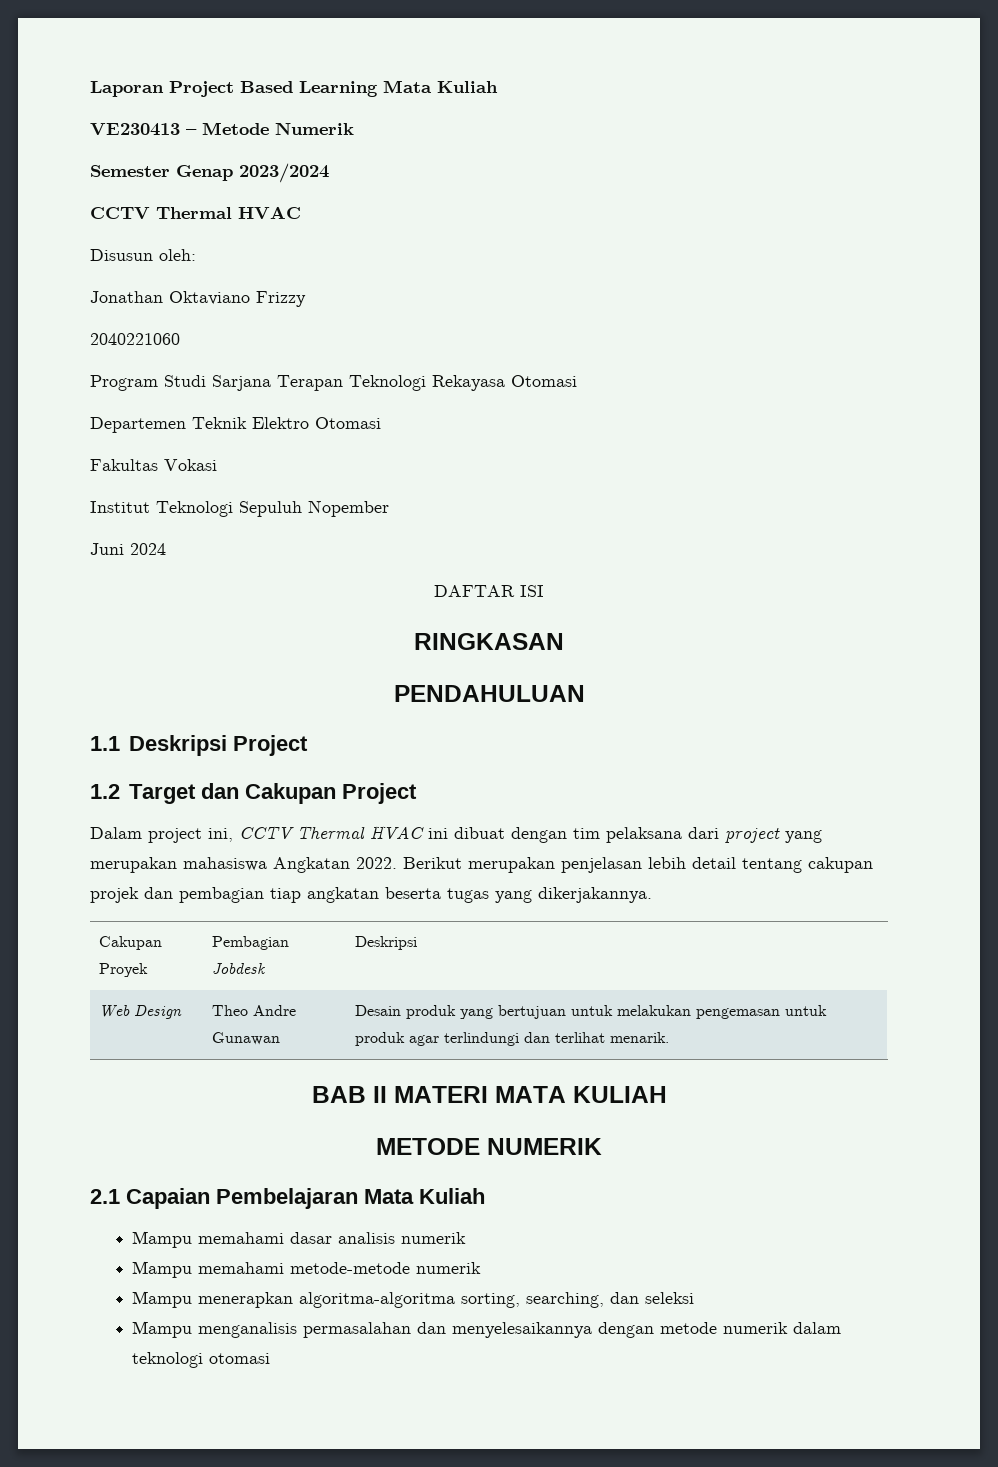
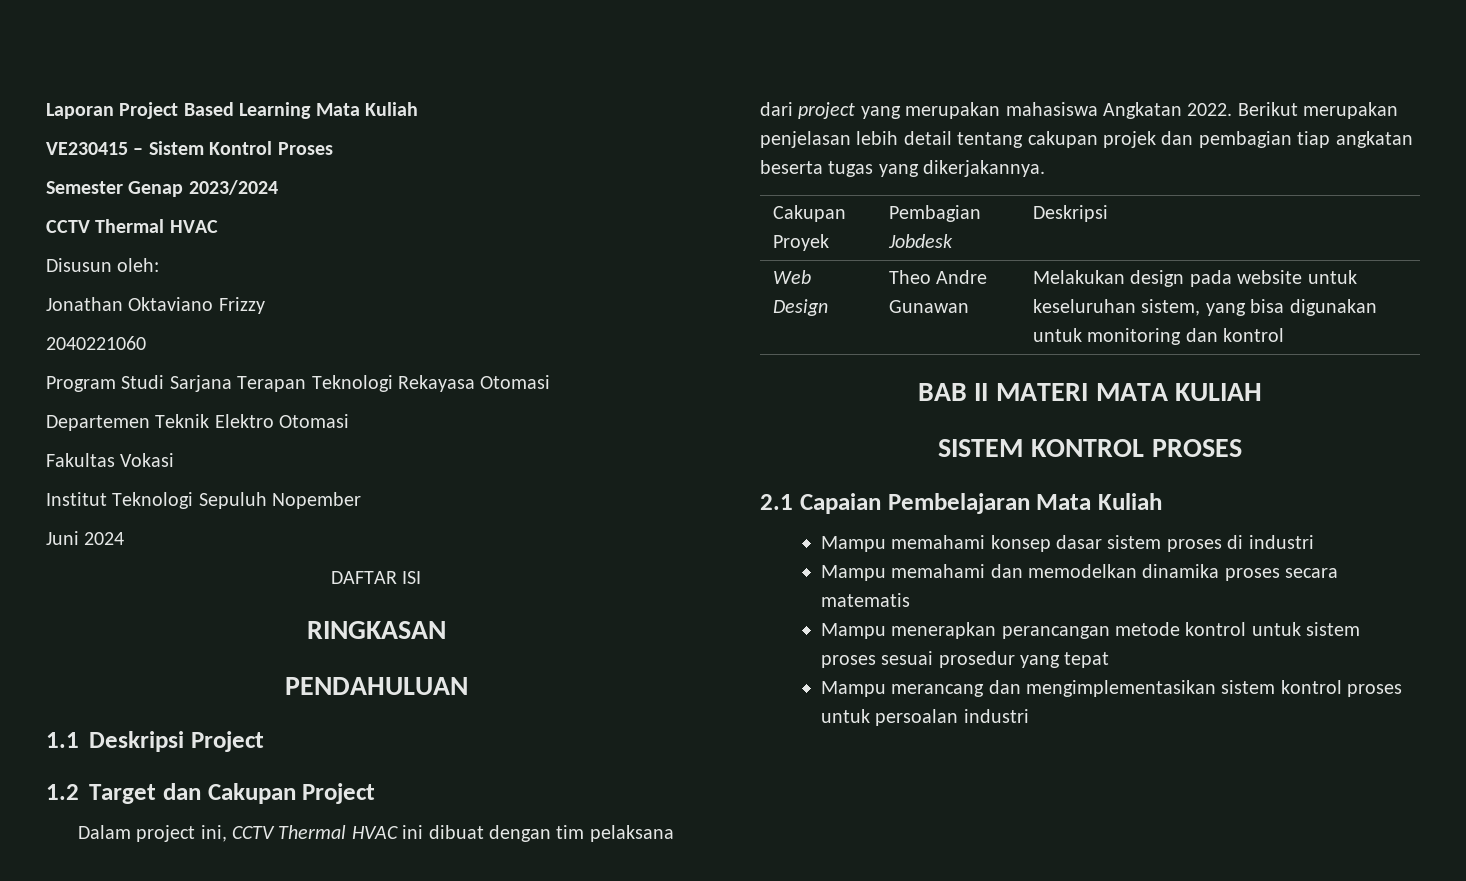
[90,122,354,136] VE230413 – Metode Numerik -> [46,141,333,155] VE230415 – Sistem Kontrol Proses
[354,1005,827,1019] [354,1032,669,1046] Desain produk yang bertujuan untuk melakukan pengemasan untuk produk agar terlindungi dan terlihat menarik. -> [1033,270,1357,287] [1033,299,1377,316] [1033,328,1285,345] Melakukan design pada website untuk keseluruhan sistem, yang bisa digunakan untuk monitoring dan kontrol
[376,1138,602,1155] METODE NUMERIK -> [938,439,1242,457] SISTEM KONTROL PROSES
[290,1232,467,1244] [132,1261,482,1278] [132,1291,695,1308] [132,1321,842,1338] [132,1352,271,1368] dasar analisis numerik // Mampu memahami metode-metode numerik // Mampu menerapkan algoritma-algoritma sorting, searching, dan seleksi // Mampu menganalisis permasalahan dan menyelesaikannya dengan metode numerik dalam teknologi otomasi -> [990,535,1314,552] [820,564,1339,581] [820,593,910,607] [820,622,1361,639] [820,651,1110,668] [820,680,1403,697] [820,709,1029,726] konsep dasar sistem proses di industri // Mampu memahami dan memodelkan dinamika proses secara matematis // Mampu menerapkan perancangan metode kontrol untuk sistem proses sesuai prosedur yang tepat // Mampu merancang dan mengimplementasikan sistem kontrol proses untuk persoalan industri

